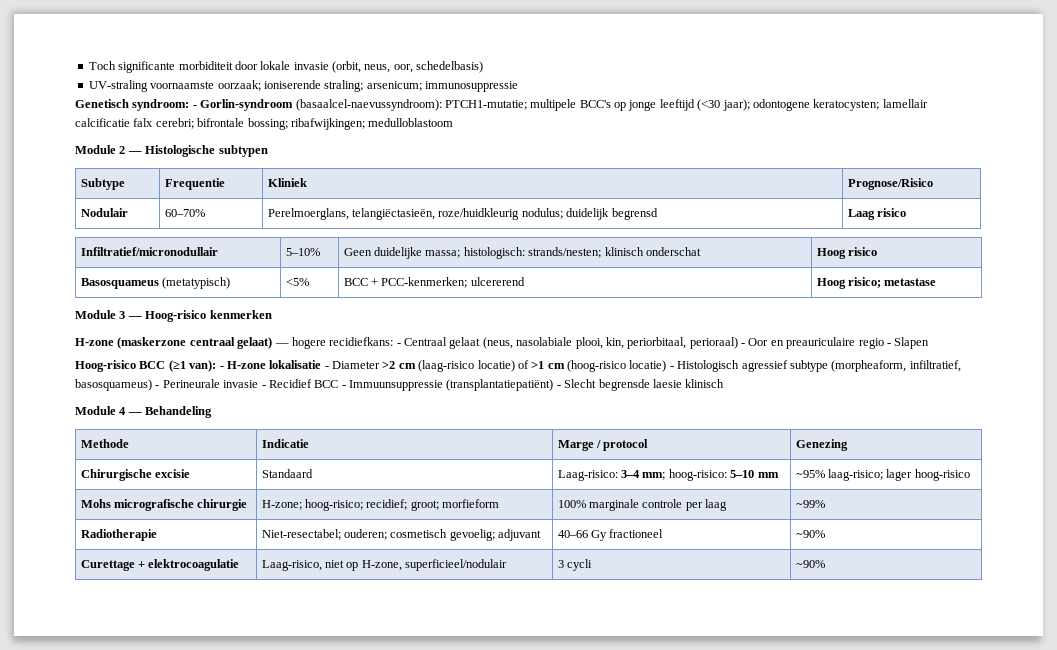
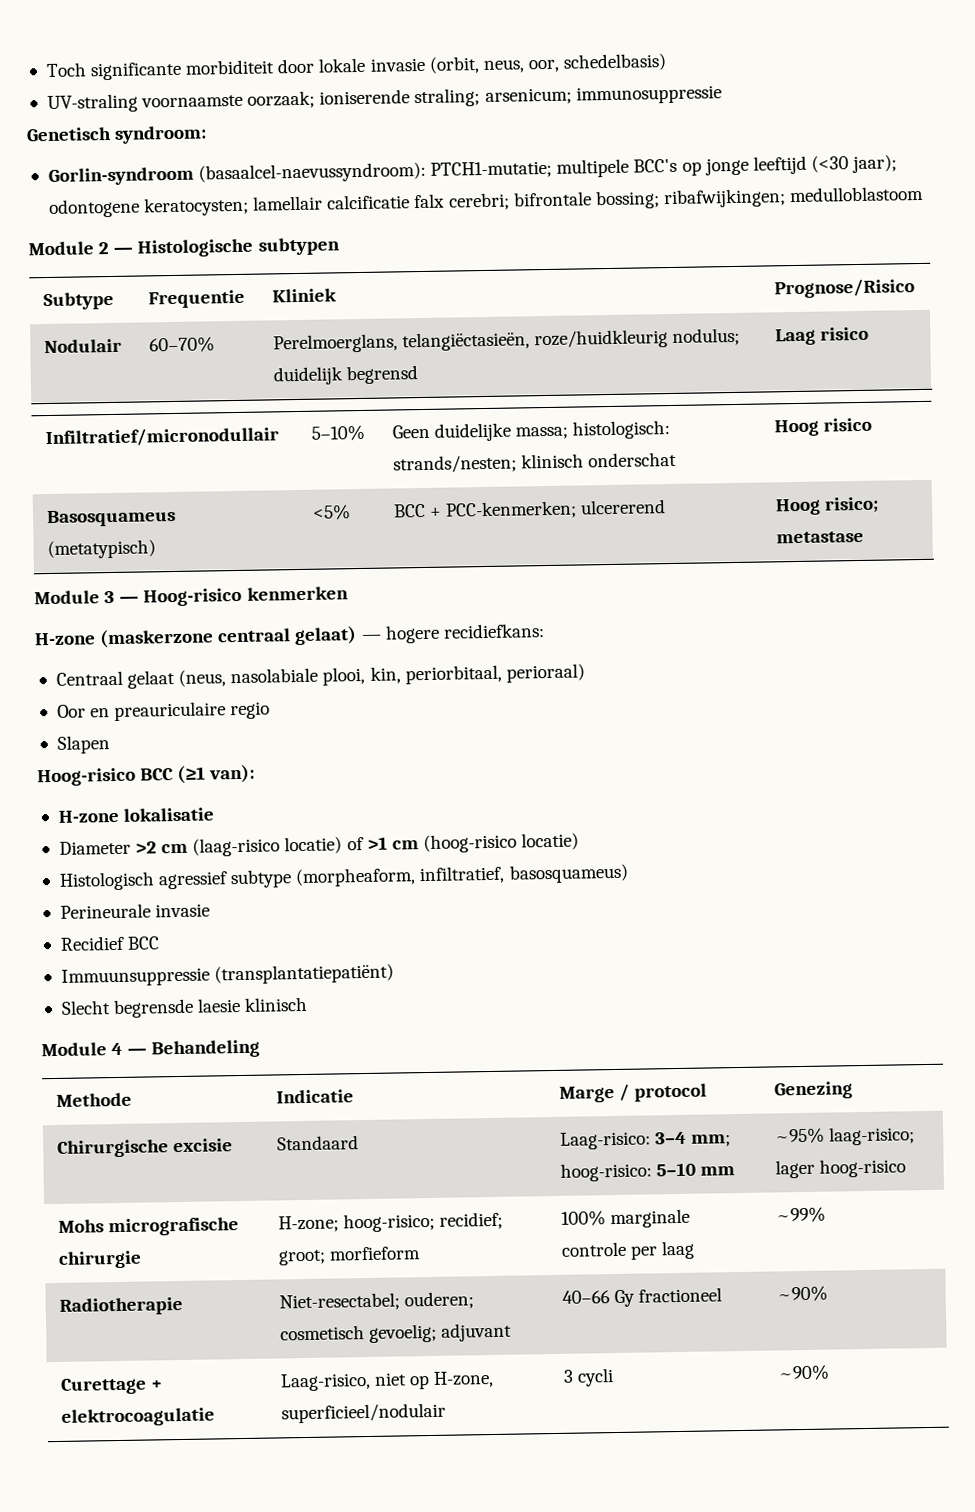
[192,105,197,108] - -> (208, 134) //
[396,343,401,346] - -> (545, 631) //
[741,343,745,346] - -> (585, 673) //
[886,343,891,346] - -> (271, 710) //
[219,366,224,369] - -> (256, 774) //
[324,366,329,369] - -> (215, 814) //
[669,366,674,369] - -> (580, 841) //
[155,385,160,388] - -> (629, 873) //
[261,385,266,388] - -> (211, 910) //
[341,385,346,388] - -> (161, 943) //
[556,385,561,388] - -> (395, 974) //

